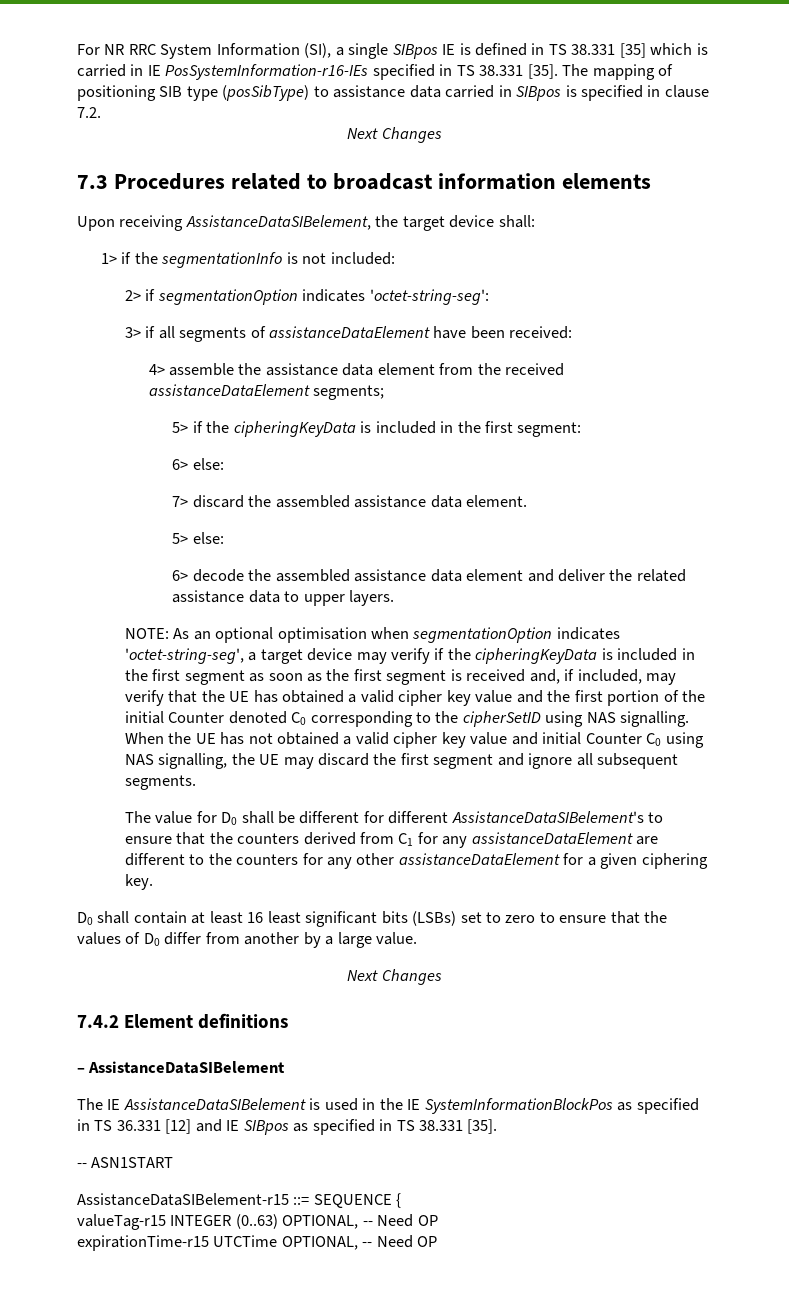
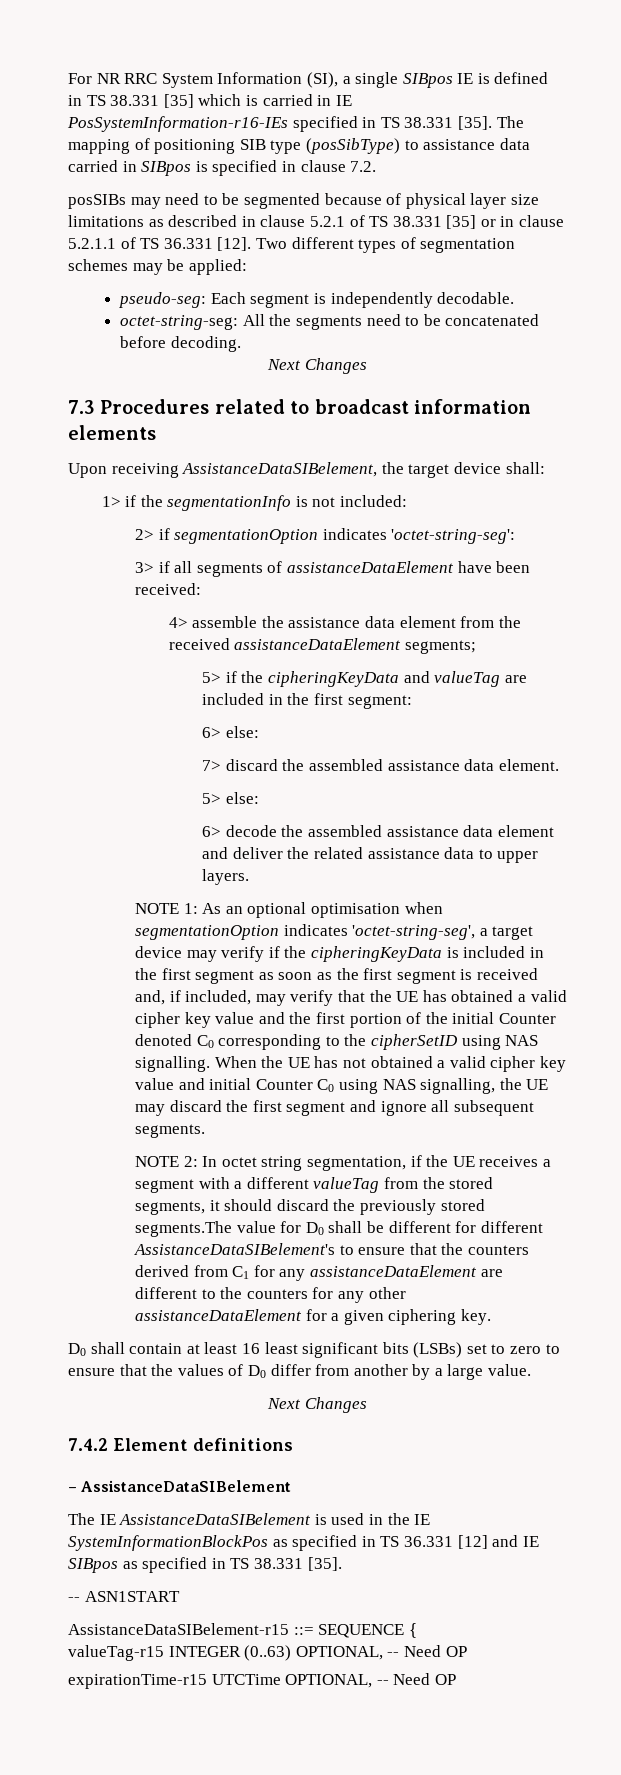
(101, 112) none -> [68,193,539,209] [68,215,565,229] [68,237,516,253] [68,259,247,275] [119,292,515,308] [120,314,540,330] [120,336,241,352] // posSIBs may need to be segmented because of physical layer size limitations as described in clause 5.2.1 of TS 38.331 [35] or in clause 5.2.1.1 of TS 36.331 [12]. Two different types of segmentation schemes may be applied: // pseudo-seg: Each segment is independently decodable. // octet-string-seg: All the segments need to be concatenated before decoding.
[360,421,372,433] is -> [403,671,527,687] and valueTag are
[124,628,169,639] NOTE: -> [135,903,198,914] NOTE 1:
[124,811,151,823] The -> [135,1155,551,1171] [135,1177,494,1193] [135,1199,485,1215] [135,1221,233,1237] NOTE 2: In octet string segmentation, if the UE receives a segment with a different valueTag from the stored segments, it should discard the previously stored segments.The

